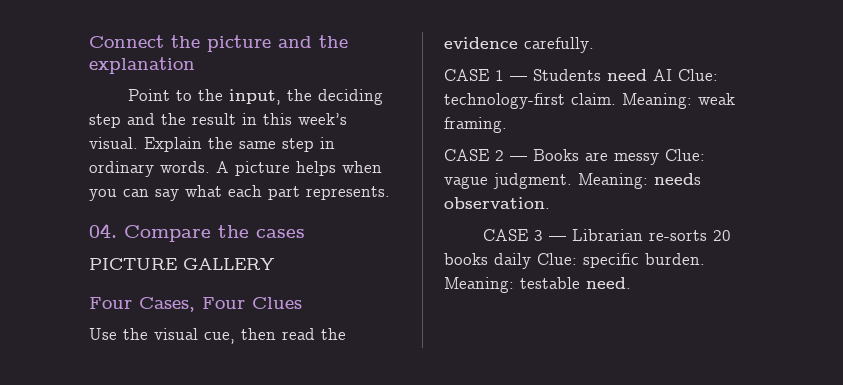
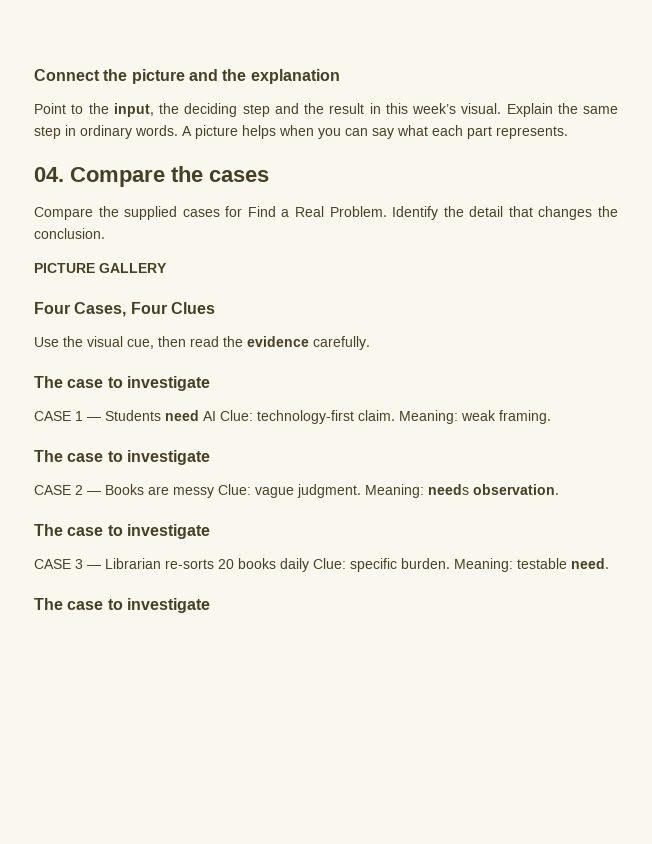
(305, 233) none -> [34,206,618,220] [34,228,105,239] // Compare the supplied cases for Find a Real Problem. Identify the detail that changes the conclusion.
(594, 45) none -> [34,376,210,391] // The case to investigate
(507, 125) none -> [34,450,210,465] // The case to investigate
(550, 203) none -> [34,524,210,539] // The case to investigate
(631, 283) none -> [34,598,210,613] // The case to investigate

